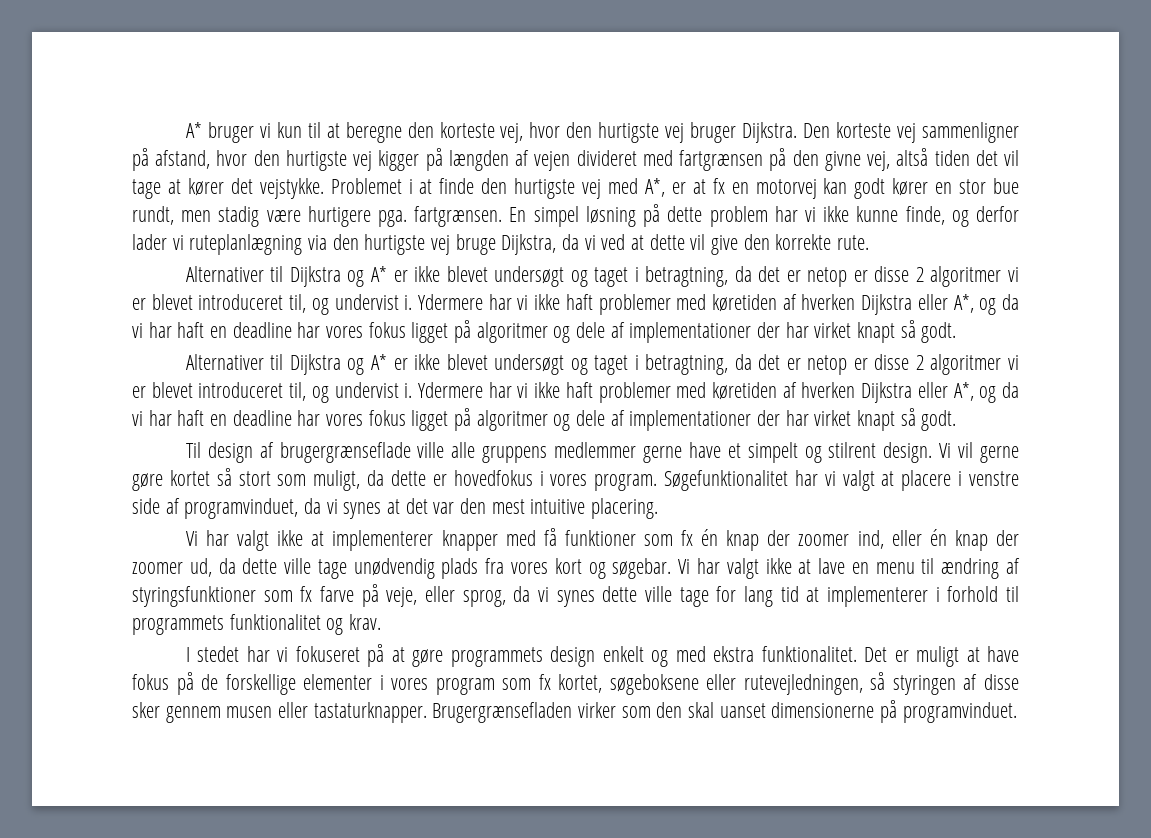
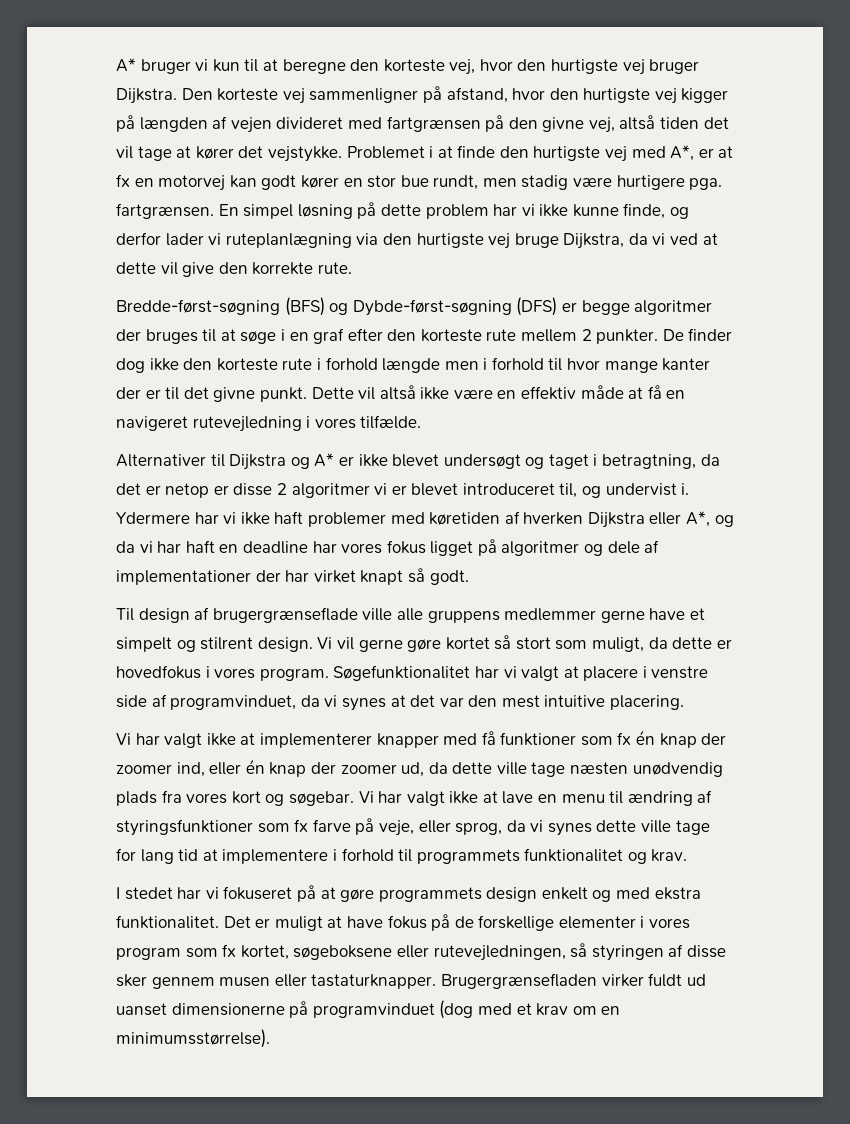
[185,266,1020,287] [132,294,1020,315] [132,320,957,343] Alternativer til Dijkstra og A* er ikke blevet undersøgt og taget i betragtning, da det er netop er disse 2 algoritmer vi er blevet introduceret til, og undervist i. Ydermere har vi ikke haft problemer med køretiden af hverken Dijkstra eller A*, og da vi har haft en deadline har vores fokus ligget på algoritmer og dele af implementationer der har virket knapt så godt. -> [116,297,713,316] [116,328,733,344] [116,357,711,373] [116,385,686,402] [116,415,422,432] Bredde-først-søgning (BFS) og Dybde-først-søgning (DFS) er begge algoritmer der bruges til at søge i en graf efter den korteste rute mellem 2 punkter. De finder dog ikke den korteste rute i forhold længde men i forhold til hvor mange kanter der er til det givne punkt. Dette vil altså ikke være en effektiv måde at få en navigeret rutevejledning i vores tilfælde.
(347, 569) none -> [570,762,629,775] næsten
[826,586,928,607] implementerer -> [222,849,329,864] implementere
[621,700,1017,723] som den skal uanset dimensionerne på programvinduet. -> [648,973,706,987] [116,1000,621,1019] [116,1029,270,1048] fuldt ud uanset dimensionerne på programvinduet (dog med et krav om en minimumsstørrelse).

